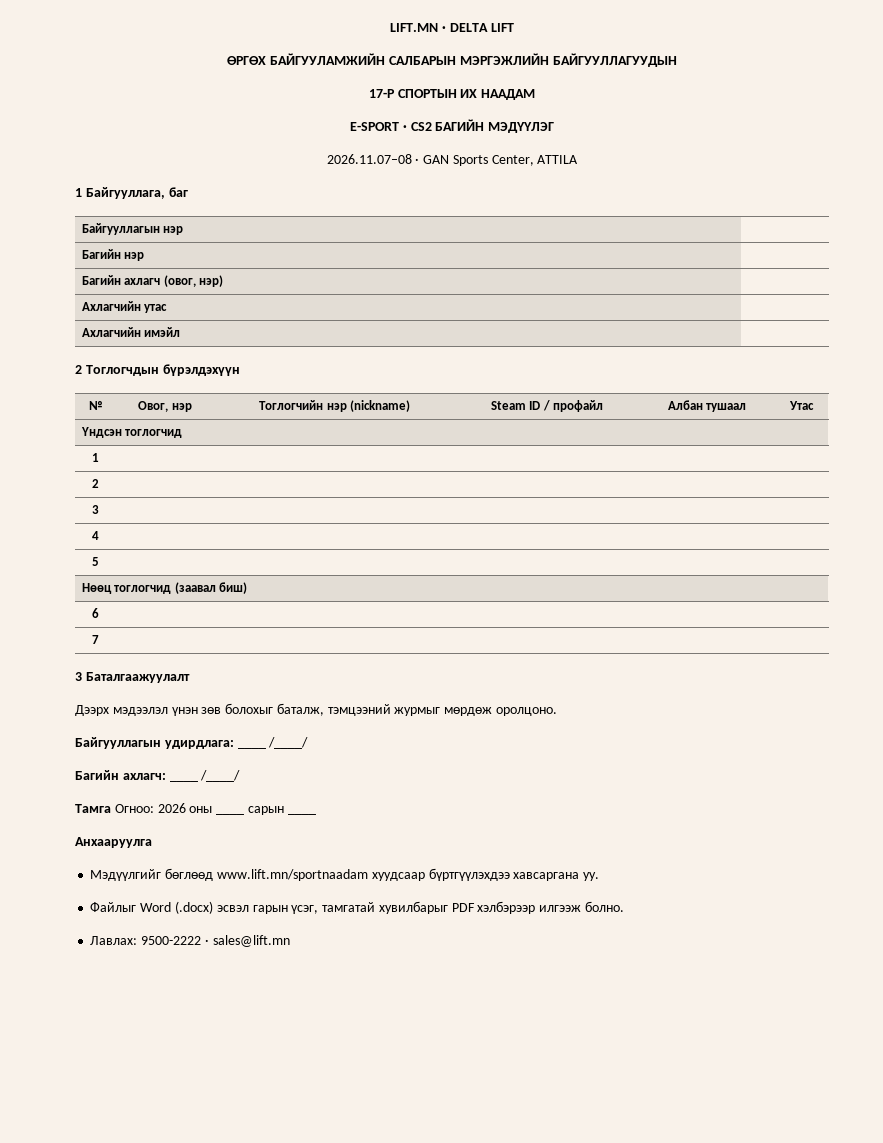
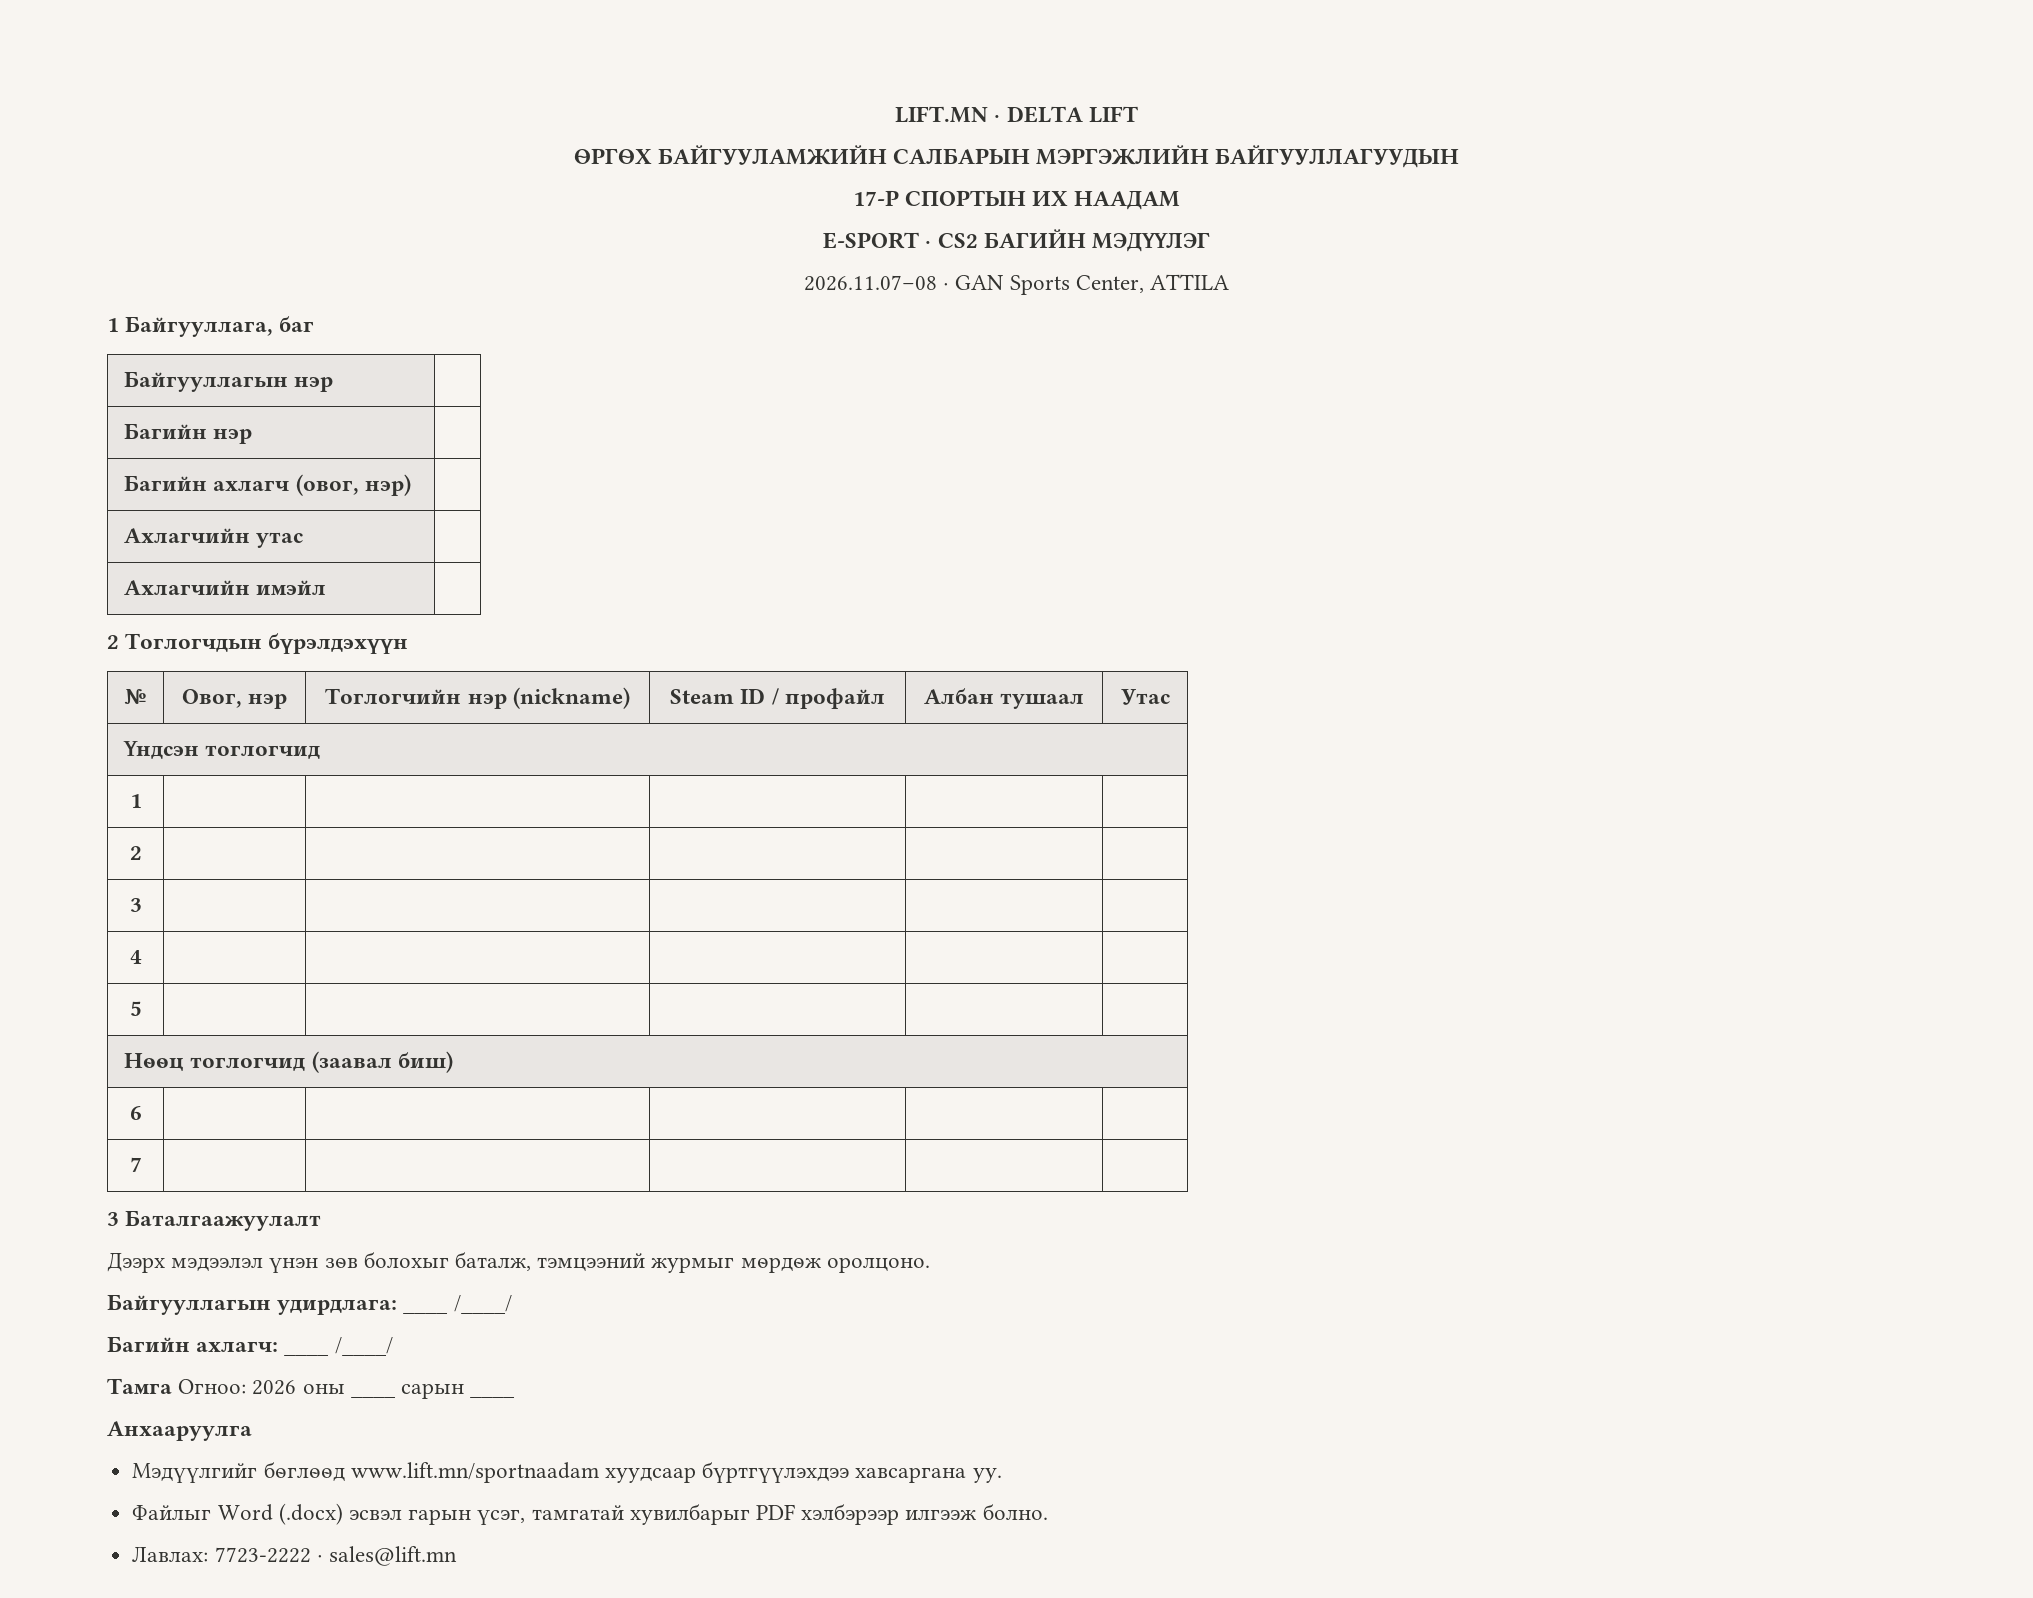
[141,936,202,945] 9500-2222 -> [214,1547,311,1563] 7723-2222

